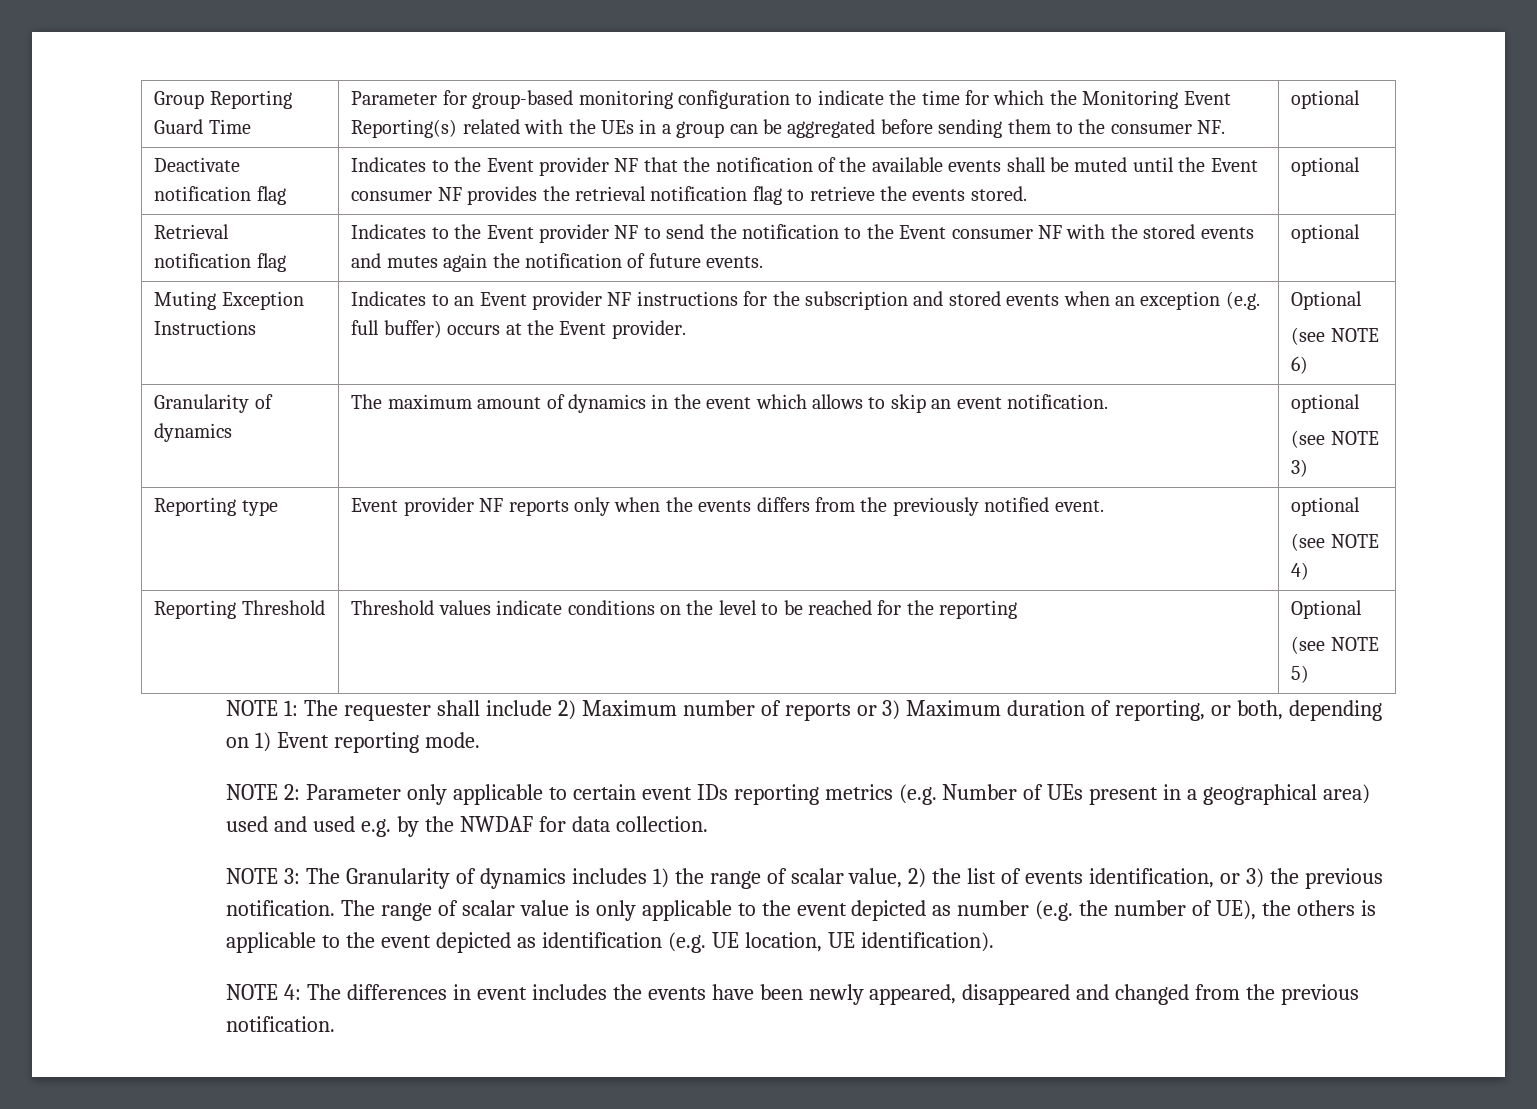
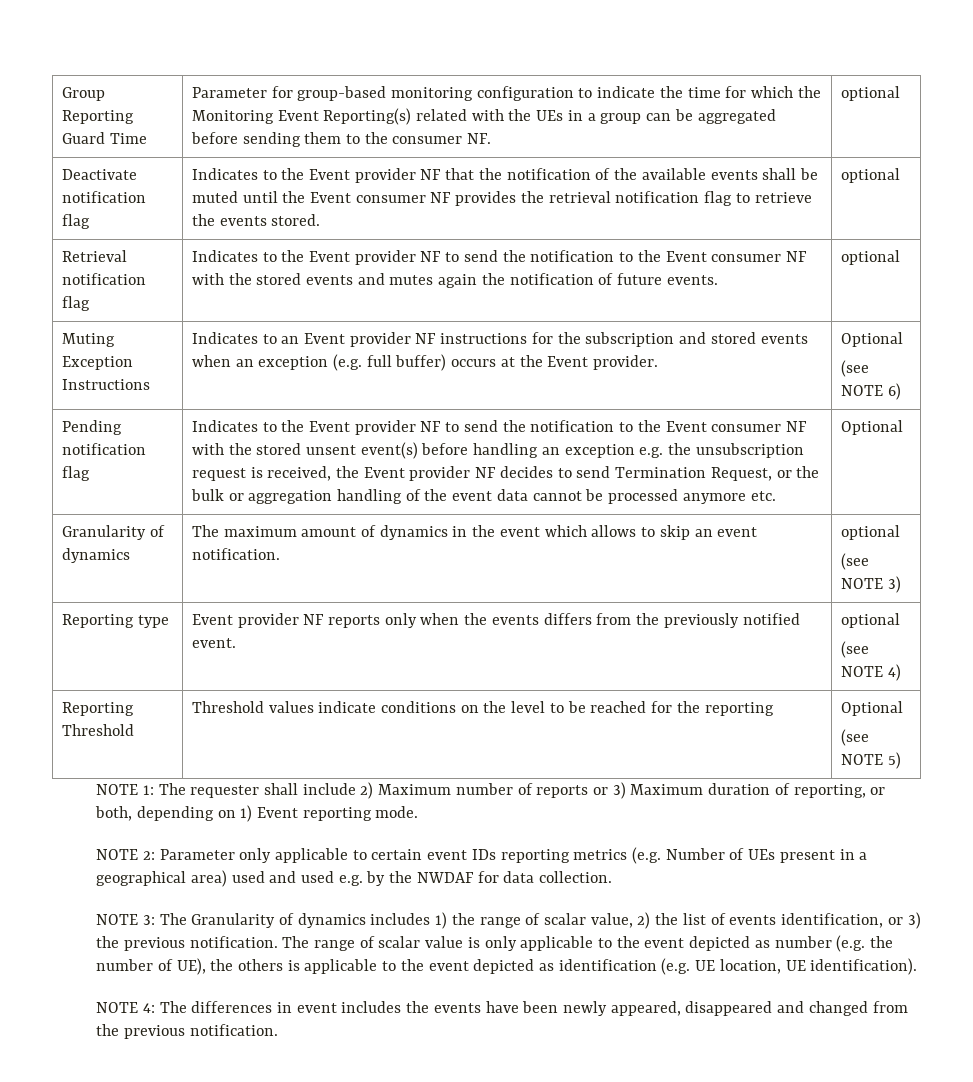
(1309, 365) none -> [61,420,122,435] [61,443,146,455] [61,466,90,481] [191,420,807,435] [191,442,804,459] [191,466,820,481] [190,489,776,504] [840,420,903,435] // Pending notification flag | Indicates to the Event provider NF to send the notification to the Event consumer NF with the stored unsent event(s) before handling an exception e.g. the unsubscription request is received, the Event provider NF decides to send Termination Request, or the bulk or aggregation handling of the event data cannot be processed anymore etc. | Optional

